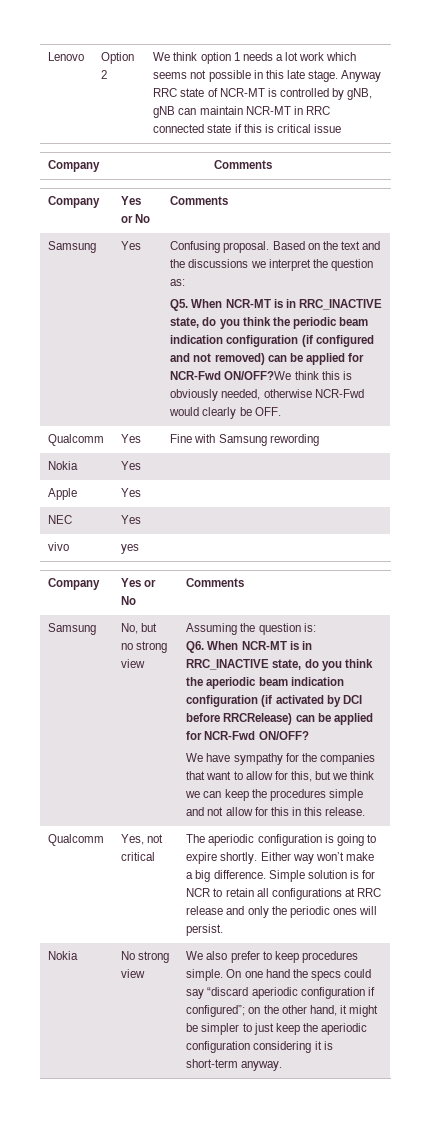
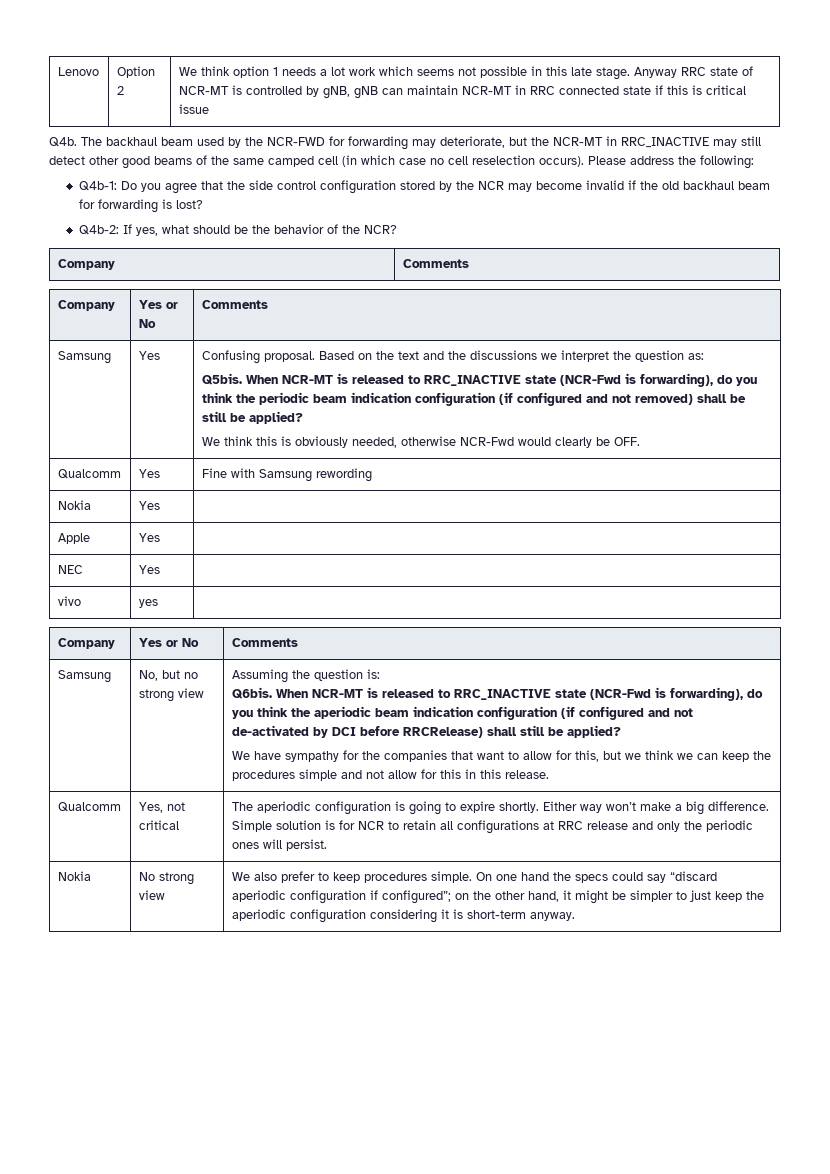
(341, 128) none -> [49,136,761,150] [49,155,754,169] [79,180,771,194] [79,199,204,213] [79,224,398,236] // Q4b. The backhaul beam used by the NCR-FWD for forwarding may deteriorate, but the NCR-MT in RRC_INACTIVE may still detect other good beams of the same camped cell (in which case no cell reselection occurs). Please address the following: // Q4b-1: Do you agree that the side control configuration stored by the NCR may become invalid if the old backhaul beam for forwarding is lost? // Q4b-2: If yes, what should be the behavior of the NCR?
[170,299,382,311] [170,317,200,328] Q5. When NCR-MT is in RRC_INACTIVE state, -> [201,373,713,387] Q5bis. When NCR-MT is released to RRC_INACTIVE state (NCR-Fwd is forwarding),
[267,353,364,365] [170,371,292,380] can be applied for NCR-Fwd ON/OFF?We -> [696,394,746,403] [201,411,303,424] [201,437,220,446] shall be still be applied? // We
[186,641,312,653] [186,659,302,670] Q6. When NCR-MT is in RRC_INACTIVE state, -> [231,687,743,701] Q6bis. When NCR-MT is released to RRC_INACTIVE state (NCR-Fwd is forwarding),
[275,695,362,707] [186,713,373,725] [186,731,309,740] activated by DCI before RRCRelease) can be applied for NCR-Fwd ON/OFF? -> [578,706,693,720] [231,725,621,738] configured and not de-activated by DCI before RRCRelease) shall still be applied?

